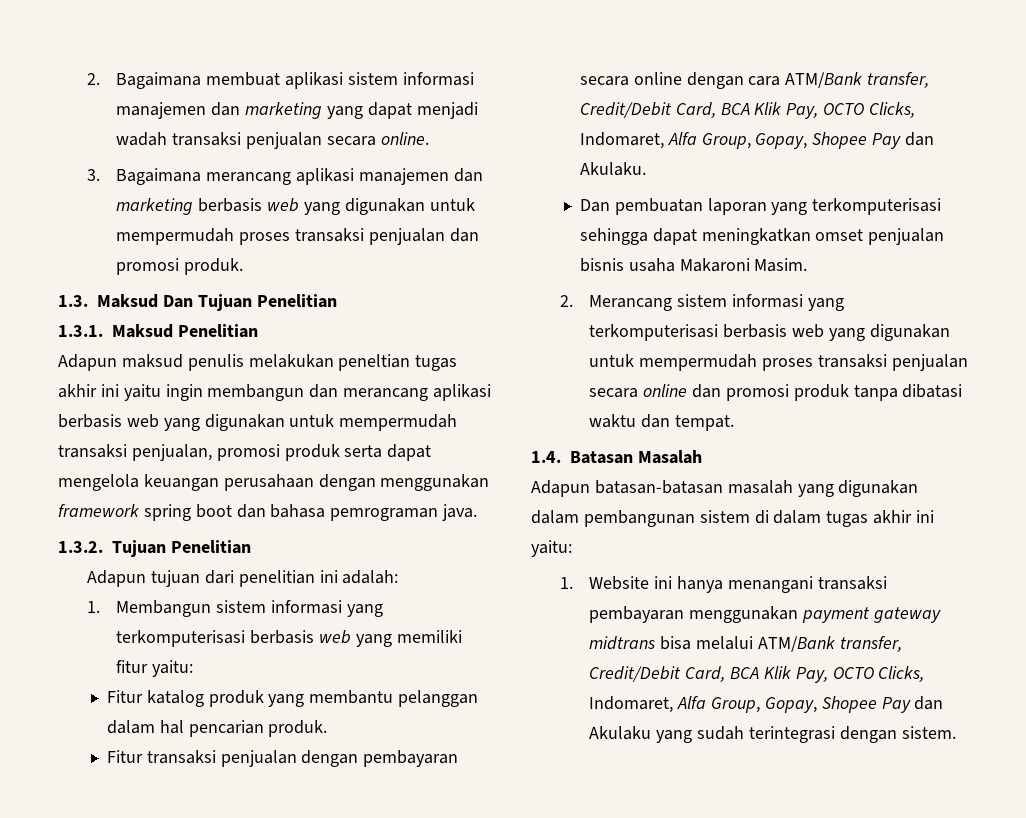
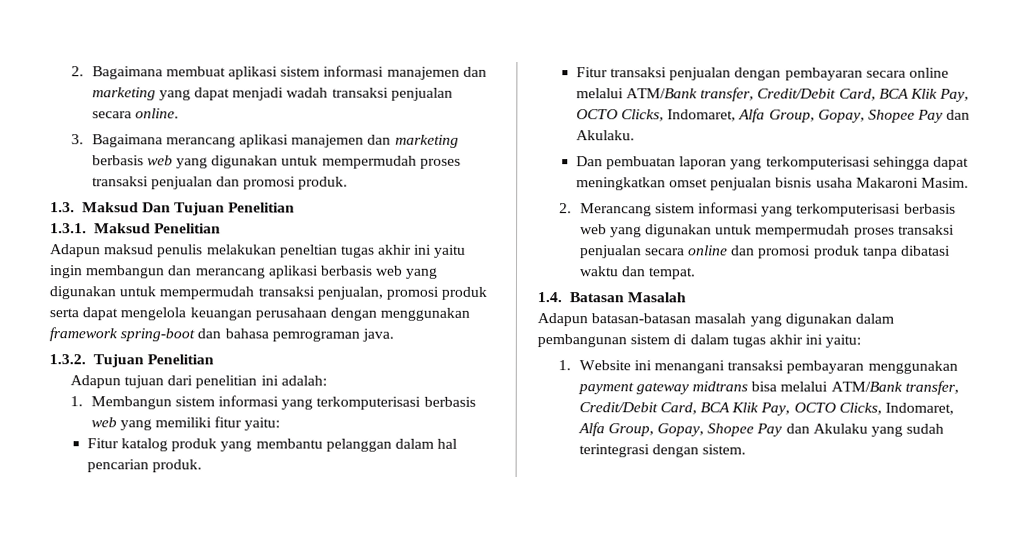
[143,504,232,521] spring boot -> [120,328,196,342] spring-boot
[686,72,781,89] dengan cara -> [575,88,624,99] melalui
[676,576,723,593] hanya -> (652, 365) none

